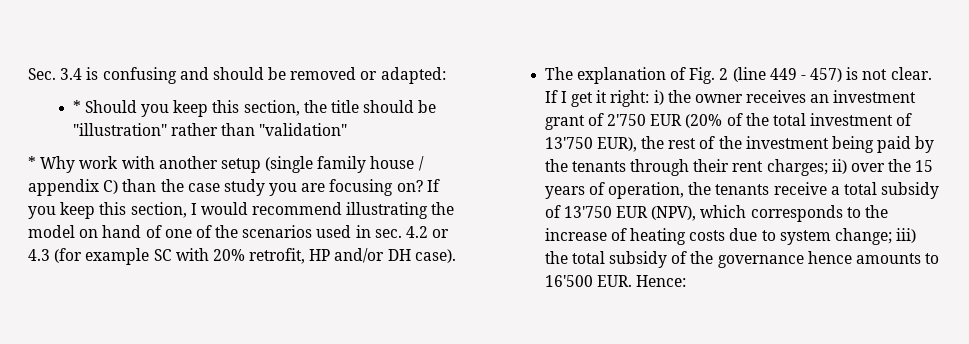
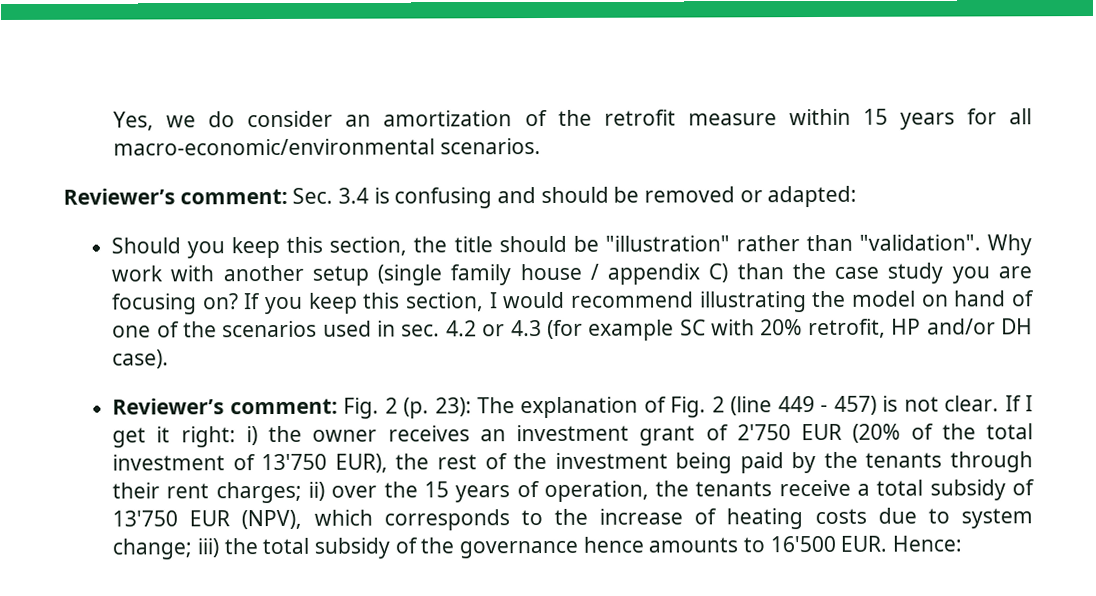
(28, 74) none -> [113,108,1032,131] [113,138,541,156] [63,188,288,205] Yes, we do consider an amortization of the retrofit measure within 15 years for all macro-economic/environmental scenarios. // Reviewer’s comment:
[72,100,81,113] * -> (858, 196) none
[259,123,348,136] [28,156,36,169] "validation" // * -> [858,234,981,251] "validation".
(456, 256) none -> [112,397,472,419] Reviewer’s comment: Fig. 2 (p. 23):

